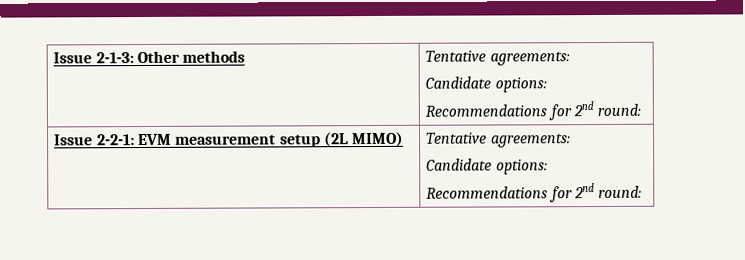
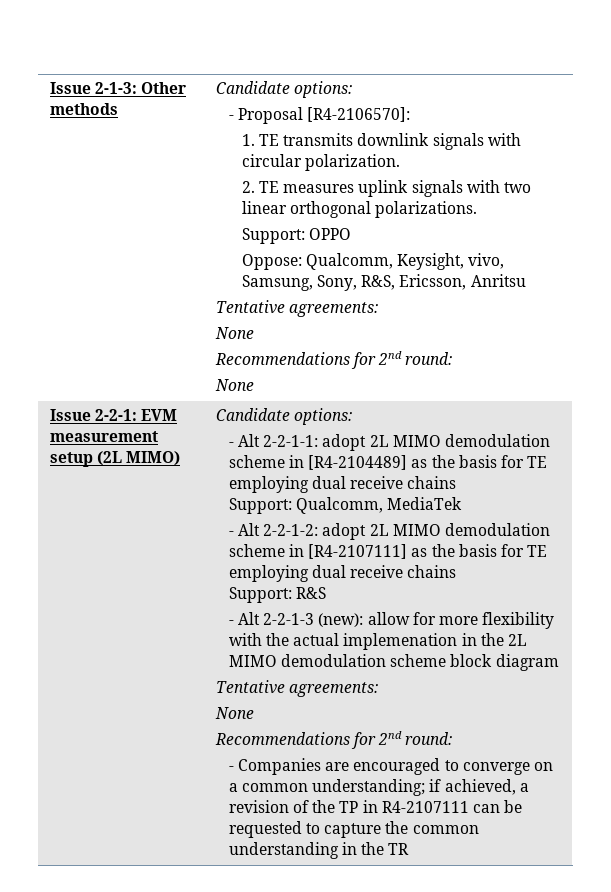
[425,50,570,66] [425,76,547,93] [425,101,642,121] Tentative agreements: // Candidate options: // Recommendations for 2nd round: -> [215,81,353,98] [228,107,411,124] [241,133,521,150] [241,154,401,171] [241,180,531,197] [241,201,478,218] [241,228,352,244] [241,253,505,270] [241,274,526,291] [215,300,379,317] [214,327,254,339] [214,351,453,369] [214,379,254,391] Candidate options: // - Proposal [R4-2106570]: // 1. TE transmits downlink signals with circular polarization. // 2. TE measures uplink signals with two linear orthogonal polarizations. // Support: OPPO // Oppose: Qualcomm, Keysight, vivo, Samsung, Sony, R&S, Ericsson, Anritsu // Tentative agreements: // None // Recommendations for 2nd round: // None
[426,132,571,148] [426,158,548,175] [426,183,643,203] Tentative agreements: // Candidate options: // Recommendations for 2nd round: -> [215,408,353,425] [228,434,550,451] [228,455,548,470] [228,476,457,493] [228,497,463,514] [228,523,550,540] [228,544,548,559] [228,565,457,582] [228,587,327,603] [228,612,555,629] [228,633,527,650] [228,654,559,671] [215,680,379,697] [214,707,254,719] [214,731,453,749] [228,758,553,775] [228,779,529,796] [228,800,523,813] [228,821,479,838] [228,842,410,859] Candidate options: // - Alt 2-2-1-1: adopt 2L MIMO demodulation scheme in [R4-2104489] as the basis for TE employing dual receive chains // Support: Qualcomm, MediaTek // - Alt 2-2-1-2: adopt 2L MIMO demodulation scheme in [R4-2107111] as the basis for TE employing dual receive chains // Support: R&S // - Alt 2-2-1-3 (new): allow for more flexibility with the actual implemenation in the 2L MIMO demodulation scheme block diagram // Tentative agreements: // None // Recommendations for 2nd round: // - Companies are encouraged to converge on a common understanding; if achieved, a revision of the TP in R4-2107111 can be requested to capture the common understanding in the TR

